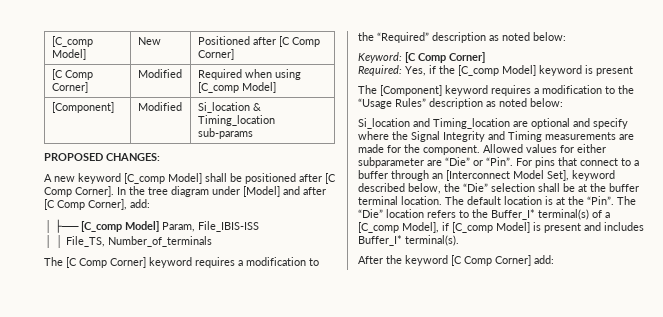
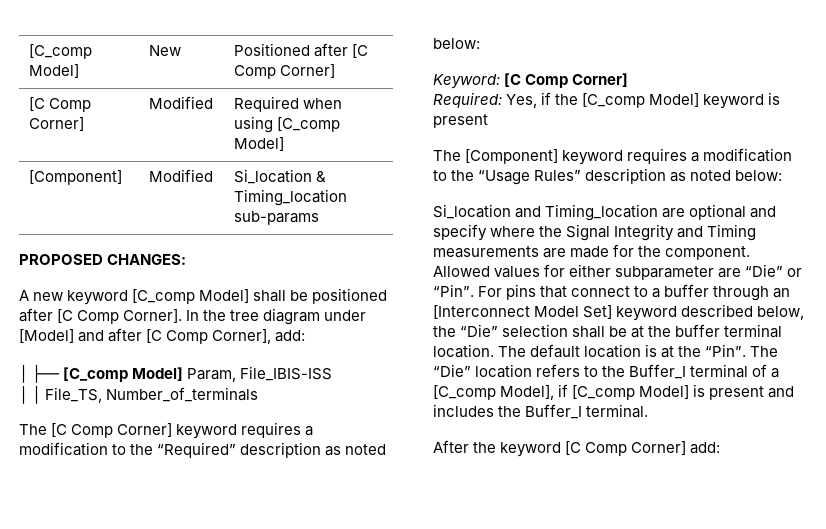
[547,170,569,181] Set], -> [583,305,613,319] Set]
[491,209,589,220] Buffer_I* terminal(s) -> [629,364,749,379] Buffer_I terminal
[358,235,459,246] Buffer_I* terminal(s). -> [498,404,649,419] the Buffer_I terminal.

